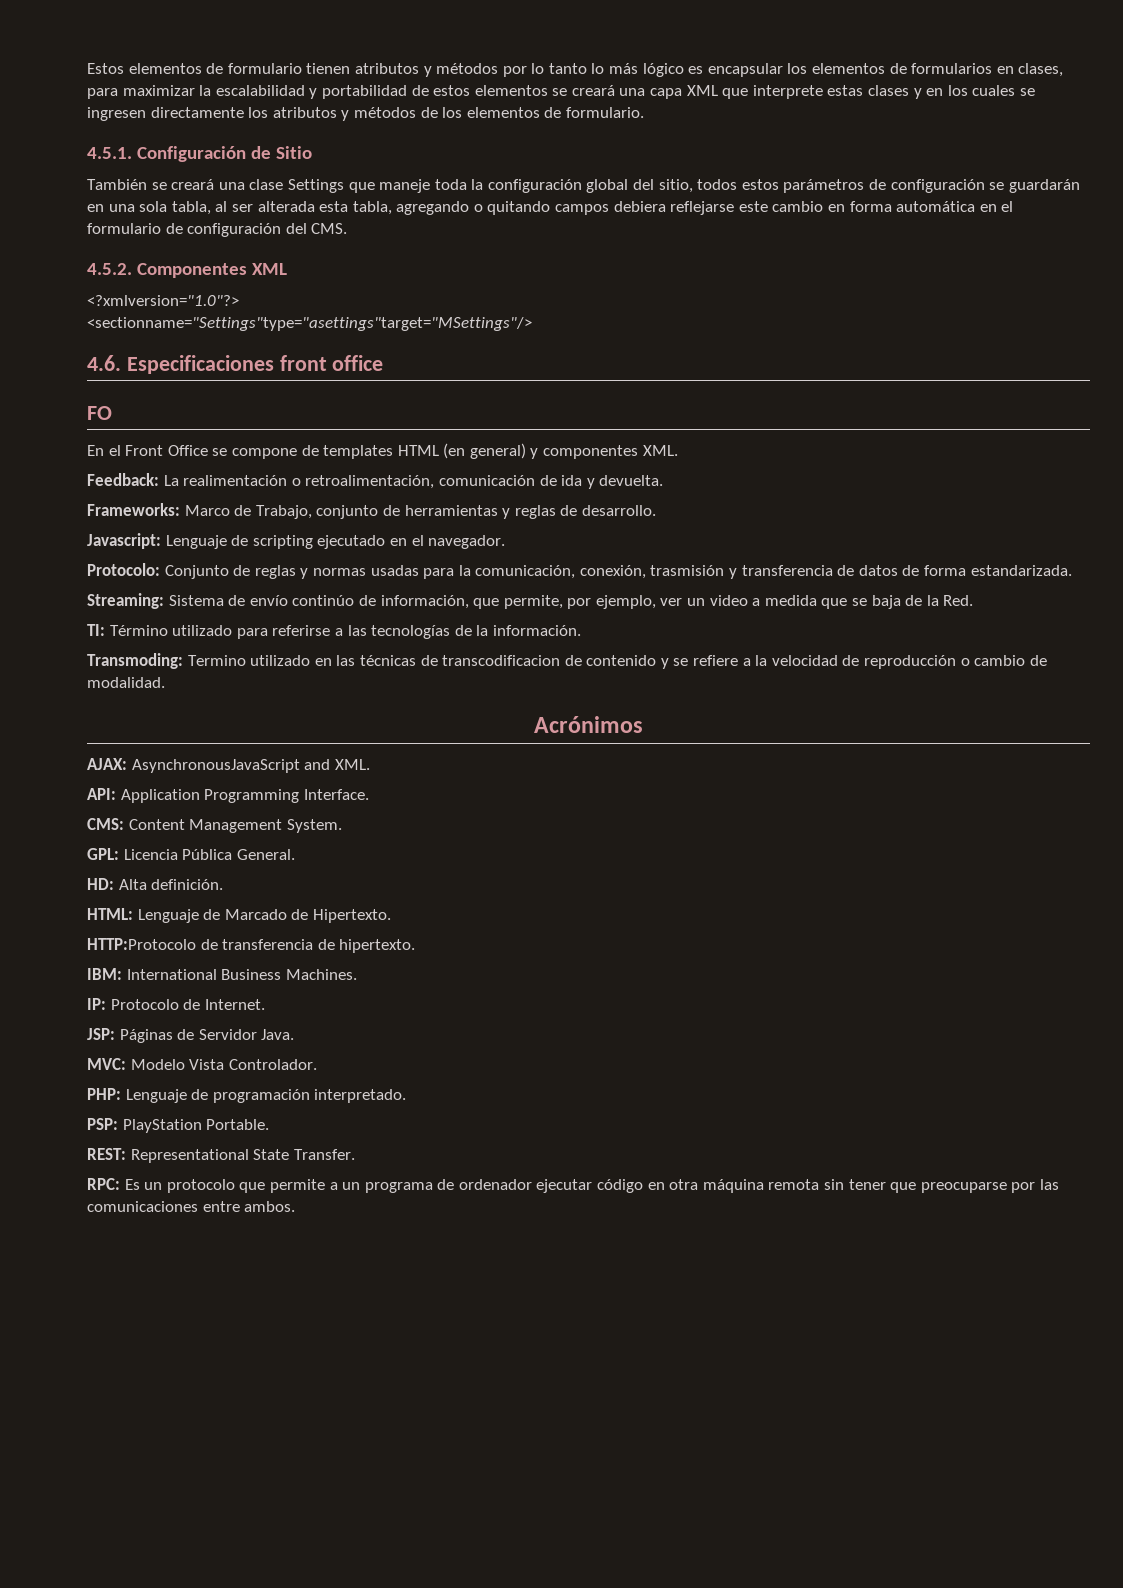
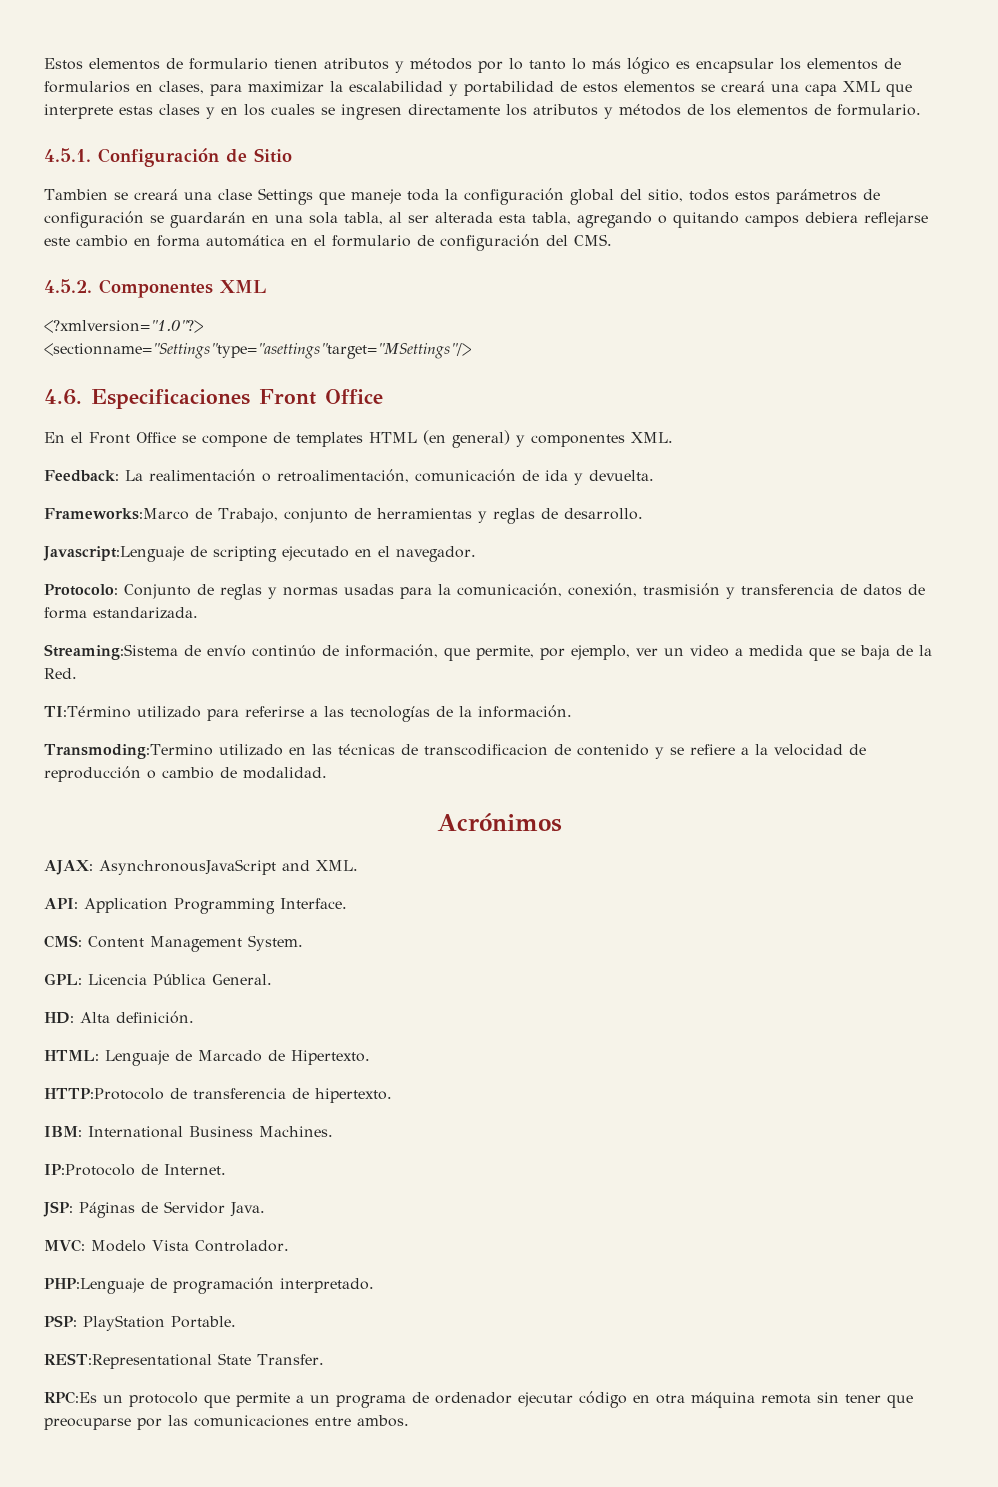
[87,179,147,190] También -> [44,189,108,200] Tambien
[279,355,384,371] [87,406,112,420] front office // FO -> [259,389,383,405] Front Office
[87,503,230,516] Frameworks: Marco -> [44,508,189,520] Frameworks:Marco
[87,533,227,549] Javascript: Lenguaje -> [43,546,184,562] Javascript:Lenguaje
[87,593,224,609] Streaming: Sistema -> [44,644,178,660] Streaming:Sistema
[87,624,168,636] TI: Término -> [44,706,131,718] TI:Término
[87,653,246,669] Transmoding: Termino -> [44,744,213,759] Transmoding:Termino
[87,998,179,1010] IP: Protocolo -> [44,1164,135,1176] IP:Protocolo
[87,1088,187,1103] PHP: Lenguaje -> [44,1278,144,1294] PHP:Lenguaje
[87,1148,249,1163] REST: Representational -> [44,1353,212,1369] REST:Representational
[87,1178,140,1190] RPC: Es -> [44,1391,97,1404] RPC:Es

